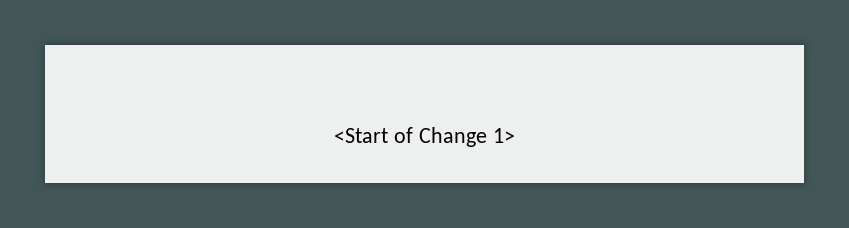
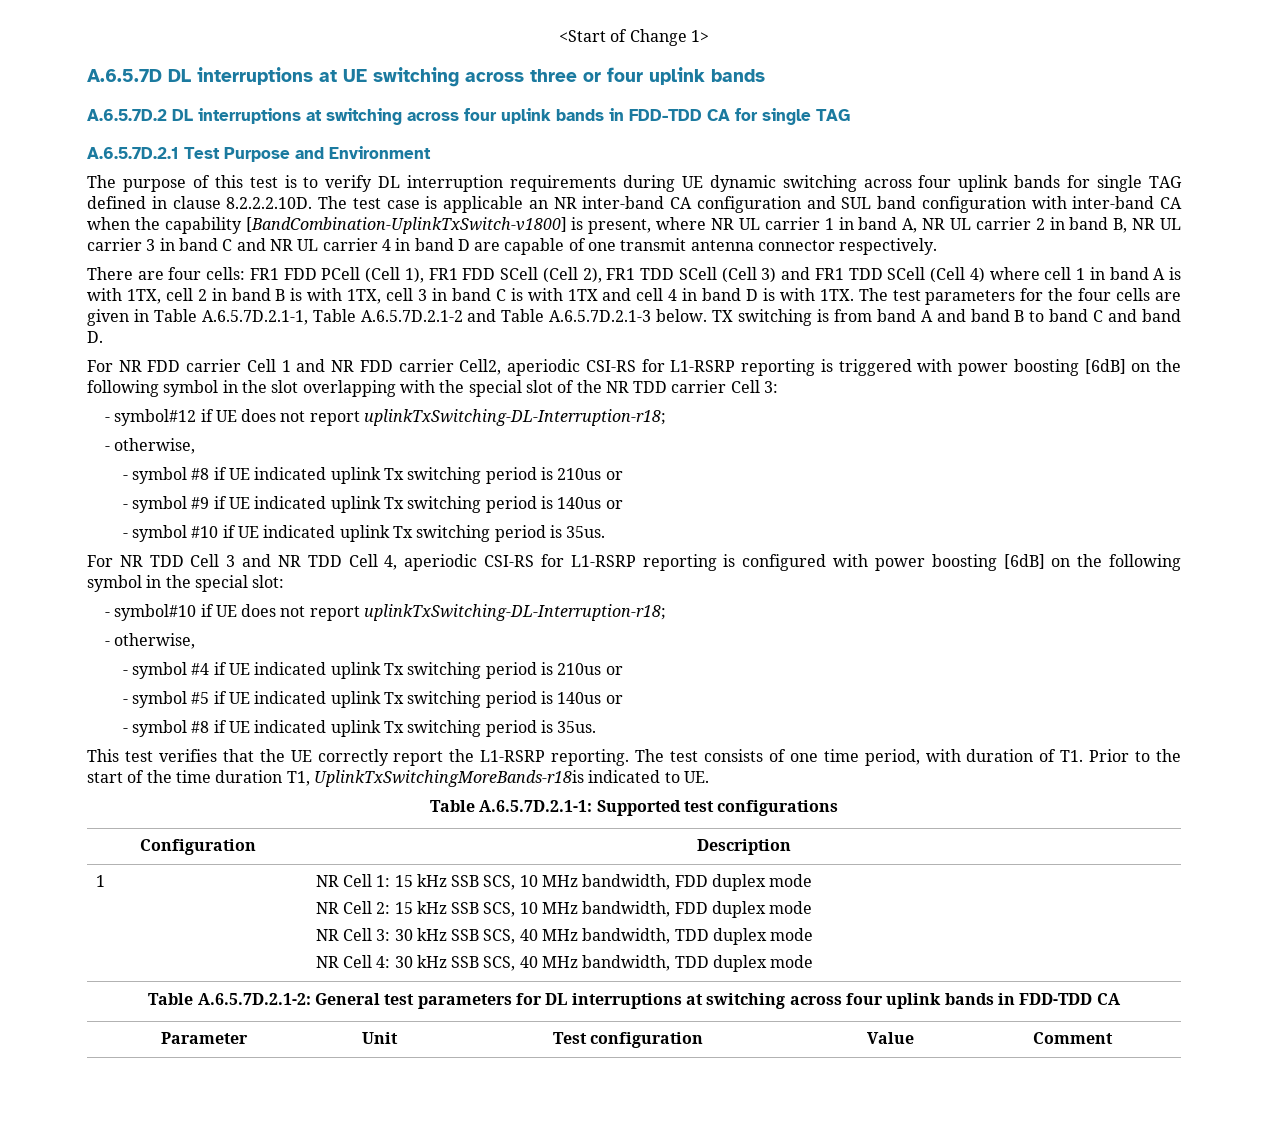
(515, 135) none -> [87,67,765,87] [87,108,850,125] [87,146,431,162] [87,175,1183,192] [87,196,1182,213] [87,217,1181,234] [87,238,938,255] [87,267,1182,283] [87,288,1181,305] [87,309,1181,326] [87,331,103,343] [87,359,1181,376] [87,380,779,397] [104,409,667,426] [104,438,196,454] [122,467,623,484] [122,496,623,513] [122,525,606,542] [87,554,1182,571] [87,575,285,592] [104,604,667,621] [104,633,196,649] [122,662,623,679] [122,691,623,708] [122,720,597,737] [87,749,1181,766] [87,770,709,787] [429,800,839,816] [139,839,256,855] [697,839,791,855] [95,875,105,887] [315,874,813,891] [315,901,813,918] [315,928,814,945] [315,955,814,972] [148,993,1121,1009] [160,1032,248,1044] [361,1032,398,1044] [552,1032,704,1048] [867,1032,914,1044] [1032,1032,1113,1044] // A.6.5.7D DL interruptions at UE switching across three or four uplink bands // A.6.5.7D.2 DL interruptions at switching across four uplink bands in FDD-TDD CA for single TAG // A.6.5.7D.2.1 Test Purpose and Environment // The purpose of this test is to verify DL interruption requirements during UE dynamic switching across four uplink bands for single TAG defined in clause 8.2.2.2.10D. The test case is applicable an NR inter-band CA configuration and SUL band configuration with inter-band CA when the capability [BandCombination-UplinkTxSwitch-v1800] is present, where NR UL carrier 1 in band A, NR UL carrier 2 in band B, NR UL carrier 3 in band C and NR UL carrier 4 in band D are capable of one transmit antenna connector respectively. // There are four cells: FR1 FDD PCell (Cell 1), FR1 FDD SCell (Cell 2), FR1 TDD SCell (Cell 3) and FR1 TDD SCell (Cell 4) where cell 1 in band A is with 1TX, cell 2 in band B is with 1TX, cell 3 in band C is with 1TX and cell 4 in band D is with 1TX. The test parameters for the four cells are given in Table A.6.5.7D.2.1-1, Table A.6.5.7D.2.1-2 and Table A.6.5.7D.2.1-3 below. TX switching is from band A and band B to band C and band D. // For NR FDD carrier Cell 1 and NR FDD carrier Cell2, aperiodic CSI-RS for L1-RSRP reporting is triggered with power boosting [6dB] on the following symbol in the slot overlapping with the special slot of the NR TDD carrier Cell 3: // - symbol#12 if UE does not report uplinkTxSwitching-DL-Interruption-r18; // - otherwise, // - symbol #8 if UE indicated uplink Tx switching period is 210us or // - symbol #9 if UE indicated uplink Tx switching period is 140us or // - symbol #10 if UE indicated uplink Tx switching period is 35us. // For NR TDD Cell 3 and NR TDD Cell 4, aperiodic CSI-RS for L1-RSRP reporting is configured with power boosting [6dB] on the following symbol in the special slot: // - symbol#10 if UE does not report uplinkTxSwitching-DL-Interruption-r18; // - otherwise, // - symbol #4 if UE indicated uplink Tx switching period is 210us or // - symbol #5 if UE indicated uplink Tx switching period is 140us or // - symbol #8 if UE indicated uplink Tx switching period is 35us. // This test verifies that the UE correctly report the L1-RSRP reporting. The test consists of one time period, with duration of T1. Prior to the start of the time duration T1, UplinkTxSwitchingMoreBands-r18is indicated to UE. // Table A.6.5.7D.2.1-1: Supported test configurations // Configuration | Description // 1 | NR Cell 1: 15 kHz SSB SCS, 10 MHz bandwidth, FDD duplex mode // NR Cell 2: 15 kHz SSB SCS, 10 MHz bandwidth, FDD duplex mode // NR Cell 3: 30 kHz SSB SCS, 40 MHz bandwidth, TDD duplex mode // NR Cell 4: 30 kHz SSB SCS, 40 MHz bandwidth, TDD duplex mode // Table A.6.5.7D.2.1-2: General test parameters for DL interruptions at switching across four uplink bands in FDD-TDD CA // Parameter | Unit | Test configuration | Value | Comment

